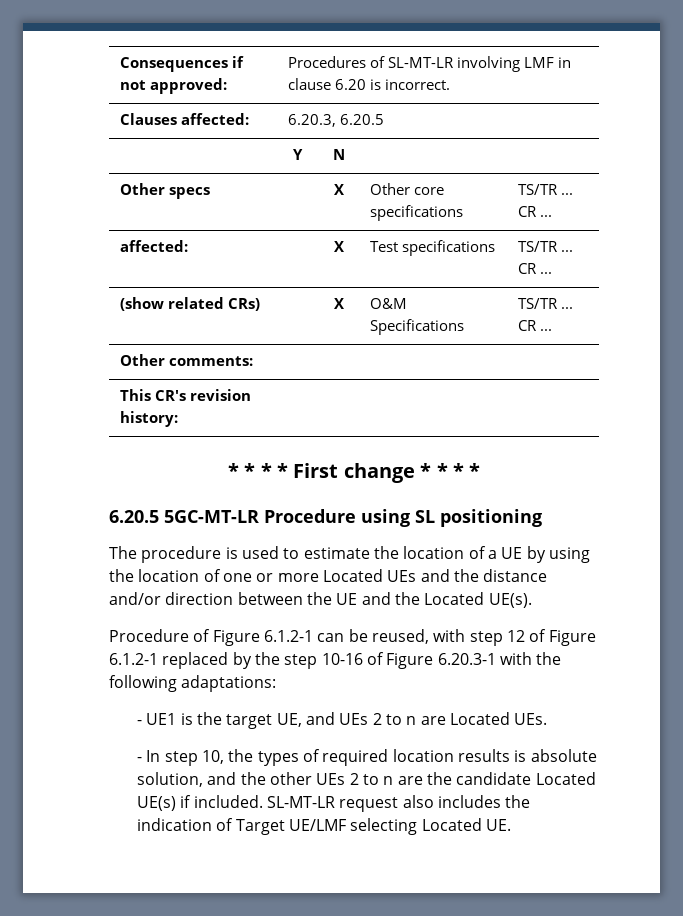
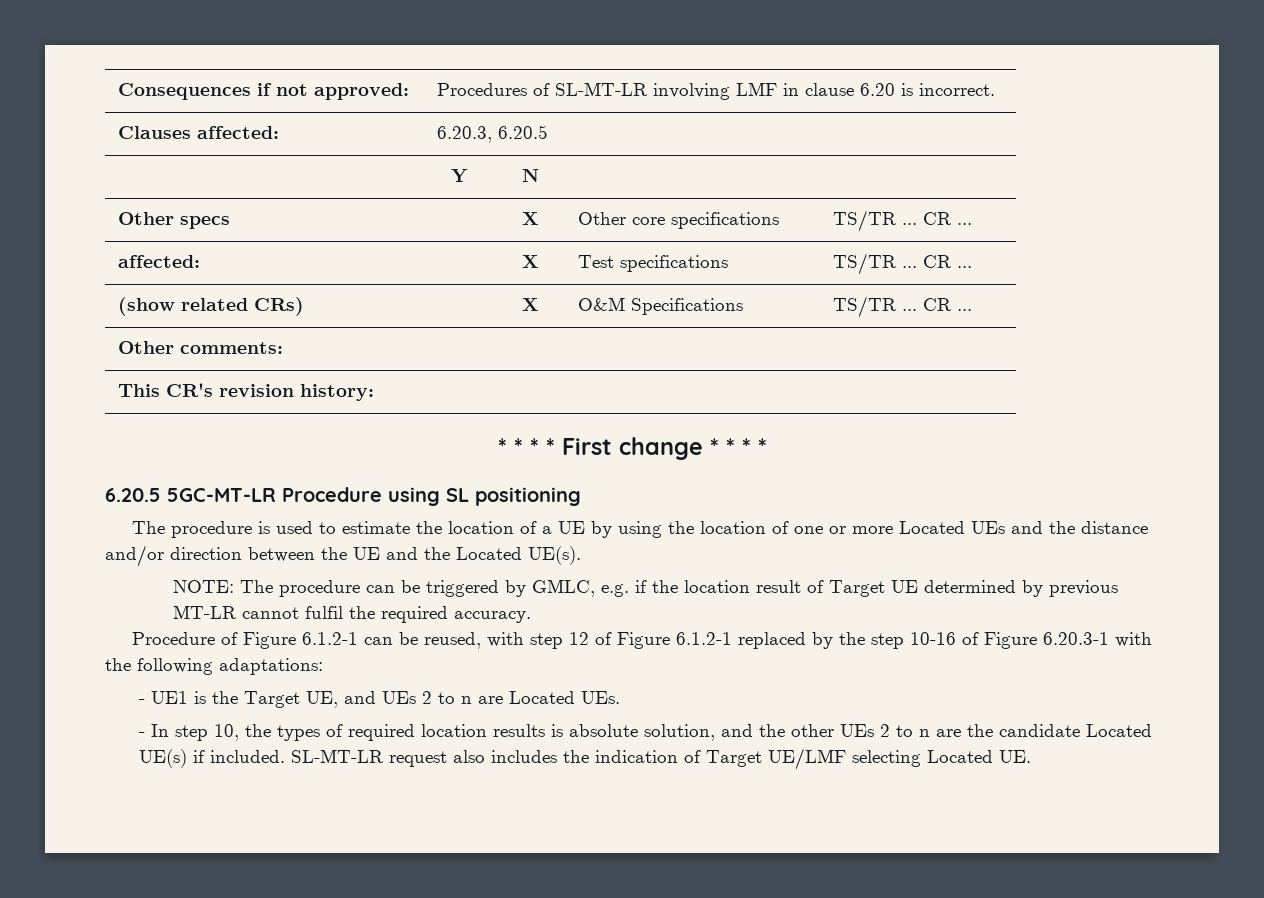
(532, 600) none -> [172,579,1118,597] [172,605,531,623] // NOTE: The procedure can be triggered by GMLC, e.g. if the location result of Target UE determined by previous MT-LR cannot fulfil the required accuracy.
[226,714,273,729] target -> [243,691,300,708] Target

